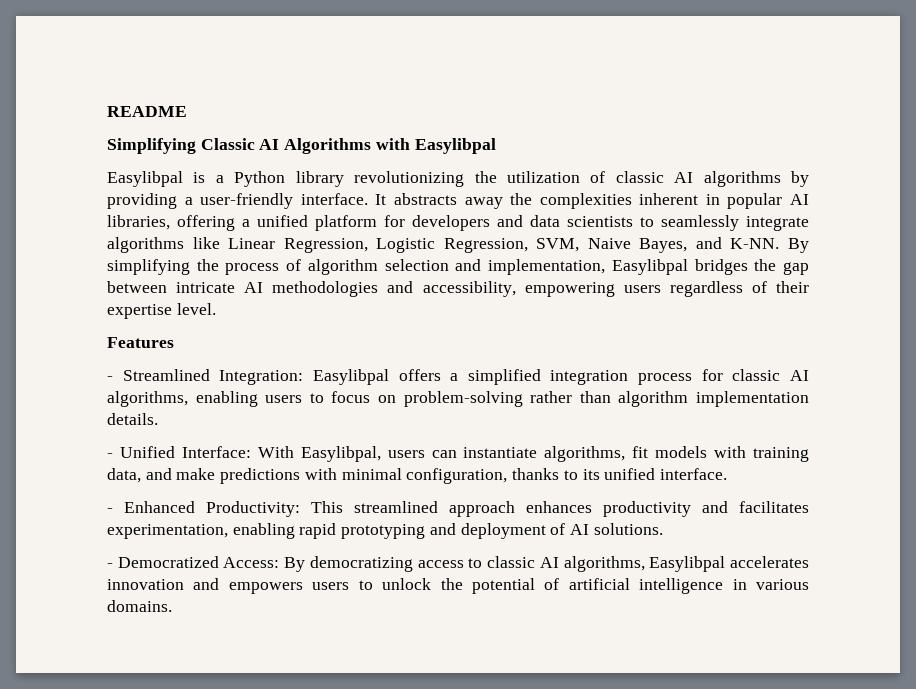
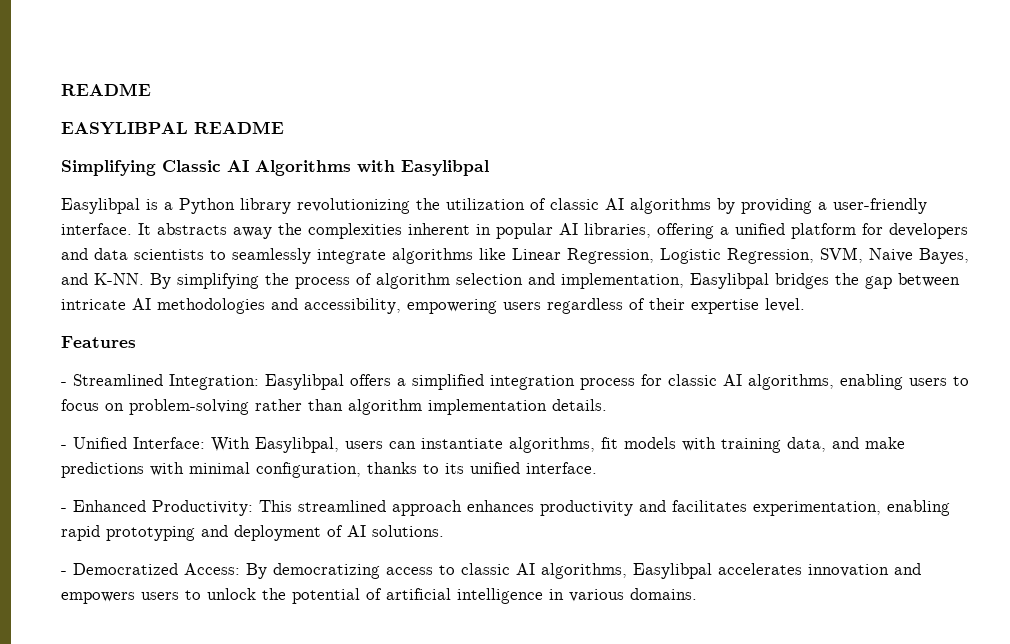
[107,106,187,117] README -> [61,83,151,96] [61,121,284,135] README // EASYLIBPAL README

